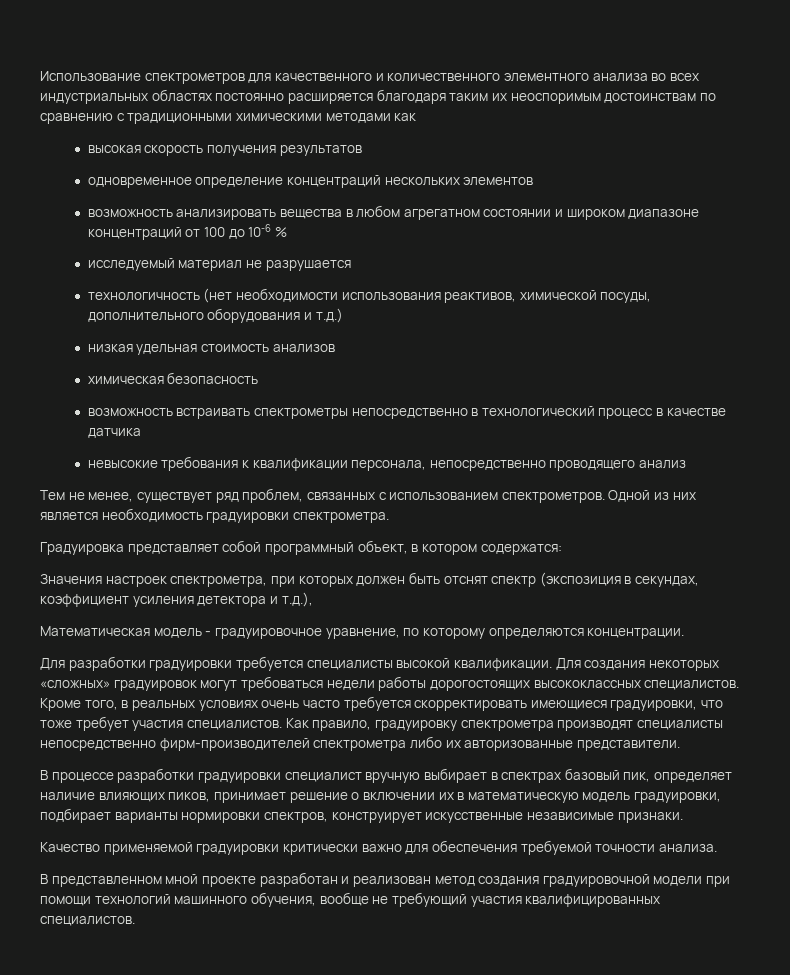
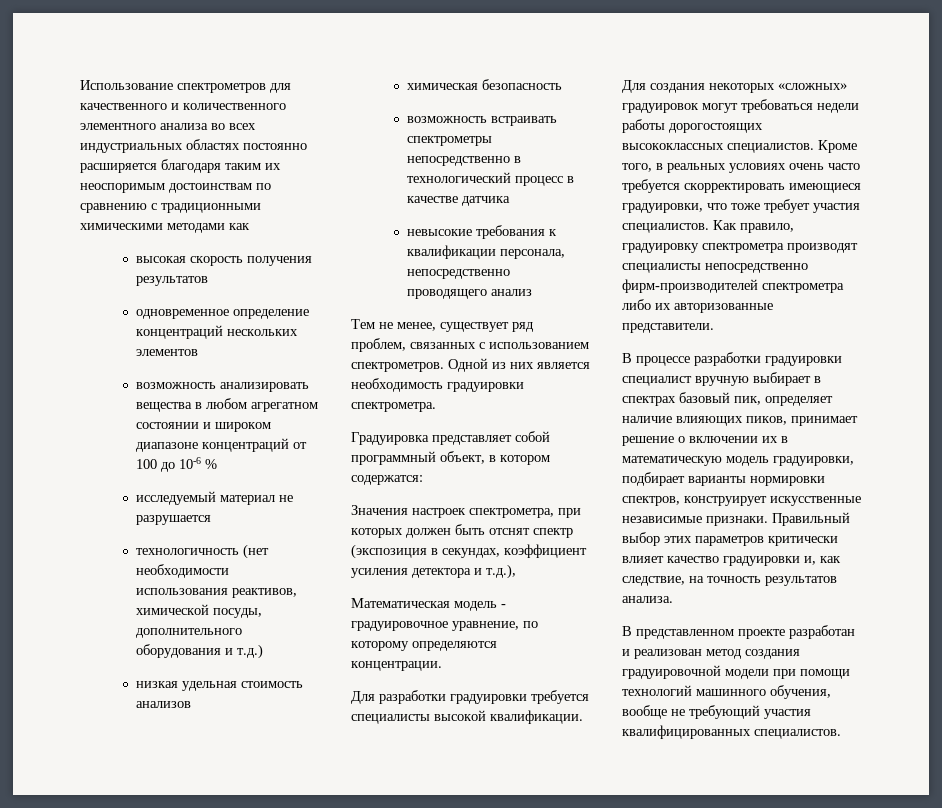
[40,840,656,855] // Качество применяемой градуировки критически важно для обеспечения требуемой точности -> [772,512,850,526] [622,532,838,546] [622,556,841,566] [622,576,837,586] Правильный выбор этих параметров критически влияет качество градуировки и, как следствие, на точность результатов
[165,874,199,884] мной -> (734, 634) none

